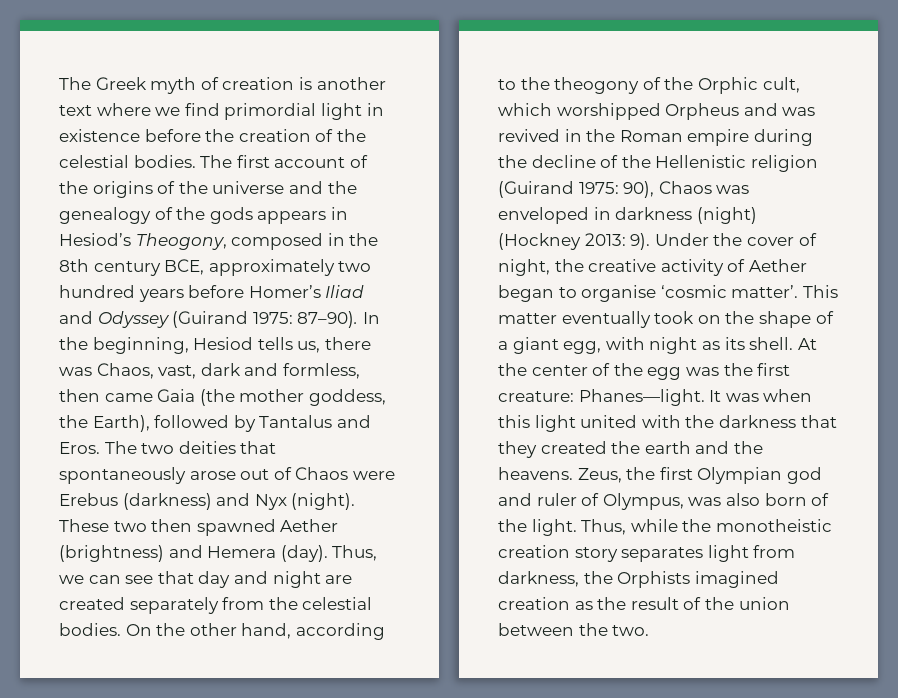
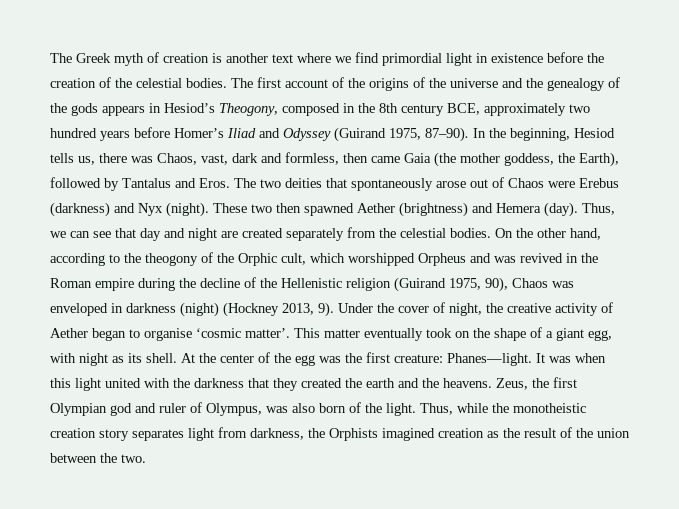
[252,312,293,324] 1975: -> [389,128,421,140] 1975,
[578,182,619,194] 1975: -> [449,278,481,290] 1975,
[584,233,626,246] 2013: -> [282,303,314,315] 2013,

